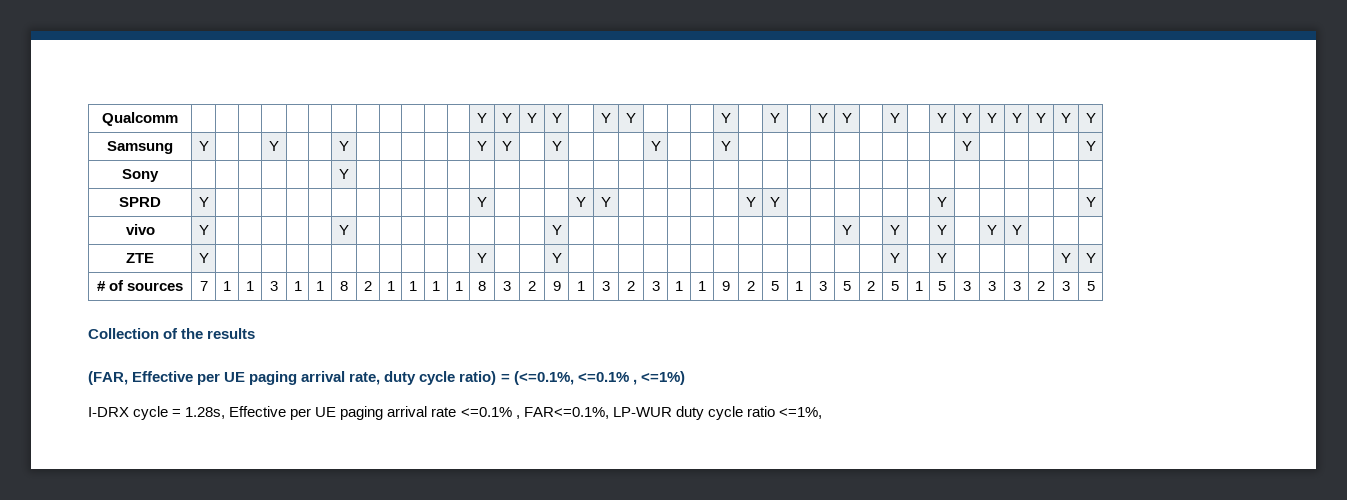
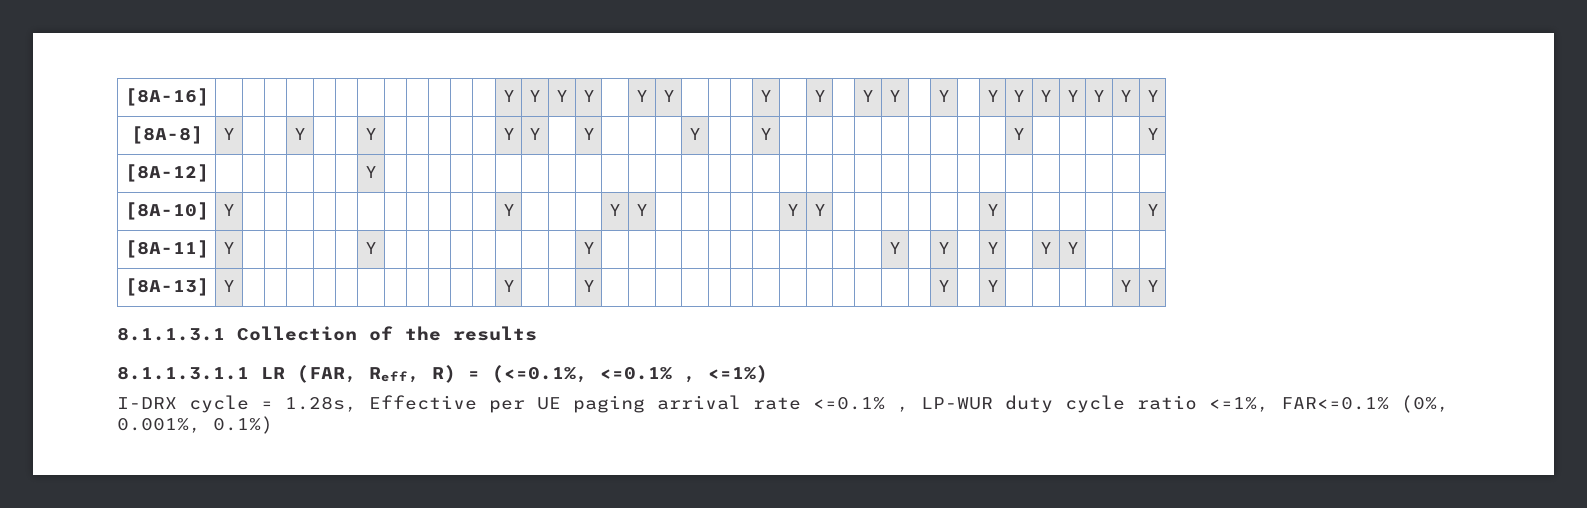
[102,112,178,126] Qualcomm -> [124,88,209,106] [8A-16]
[107,141,173,154] Samsung -> [130,126,203,144] [8A-8]
[122,169,159,182] Sony -> [124,164,209,182] [8A-12]
[119,197,161,207] SPRD -> [124,202,209,220] [8A-10]
[125,224,155,235] vivo -> [124,240,209,258] [8A-11]
[126,253,154,263] ZTE -> [124,278,209,296] [8A-13]
[96,280,184,291] [199,281,208,291] [223,281,231,291] [246,281,254,291] [270,281,278,291] [293,281,302,291] [316,281,324,291] [340,281,348,291] [364,281,372,291] [386,281,395,291] [409,281,417,291] [432,281,440,291] [454,281,463,291] [478,281,486,291] [503,281,511,291] [528,281,536,291] [552,281,561,291] [577,281,585,291] [602,281,610,291] [627,281,635,291] [651,281,660,291] [675,281,683,291] [698,281,706,291] [722,281,730,291] [746,281,755,291] [771,281,779,291] [795,281,803,291] [818,281,827,291] [843,281,851,291] [867,281,875,291] [891,281,899,291] [914,281,923,291] [938,281,946,291] [963,281,971,291] [988,281,996,291] [1012,281,1021,291] [1037,281,1045,291] [1062,281,1070,291] [1086,281,1095,291] [88,328,256,339] [88,371,497,385] // # of sources | 7 | 1 | 1 | 3 | 1 | 1 | 8 | 2 | 1 | 1 | 1 | 1 | 8 | 3 | 2 | 9 | 1 | 3 | 2 | 3 | 1 | 1 | 9 | 2 | 5 | 1 | 3 | 5 | 2 | 5 | 1 | 5 | 3 | 3 | 3 | 2 | 3 | 5 // Collection of the results // (FAR, Effective per UE paging arrival rate, duty cycle ratio) -> [117,326,537,341] [117,365,456,383] // 8.1.1.3.1 Collection of the results // 8.1.1.3.1.1 LR (FAR, Reff, R)
[523,407,609,419] FAR<=0.1%, -> (909, 409) none
(822, 413) none -> [1281,395,1449,413] [117,416,273,434] FAR<=0.1% (0%, 0.001%, 0.1%)

